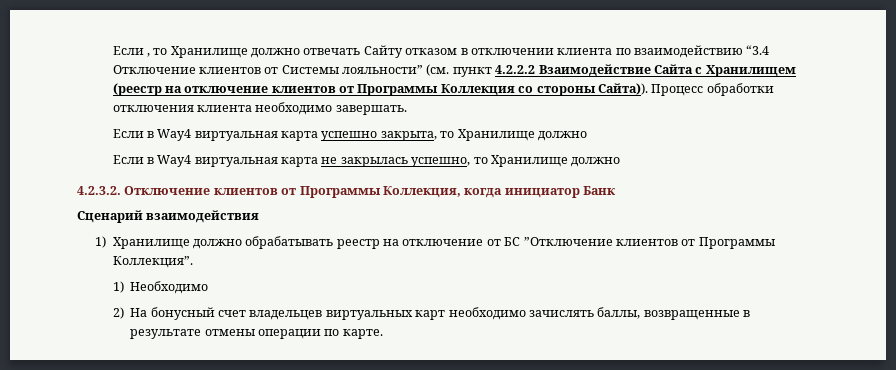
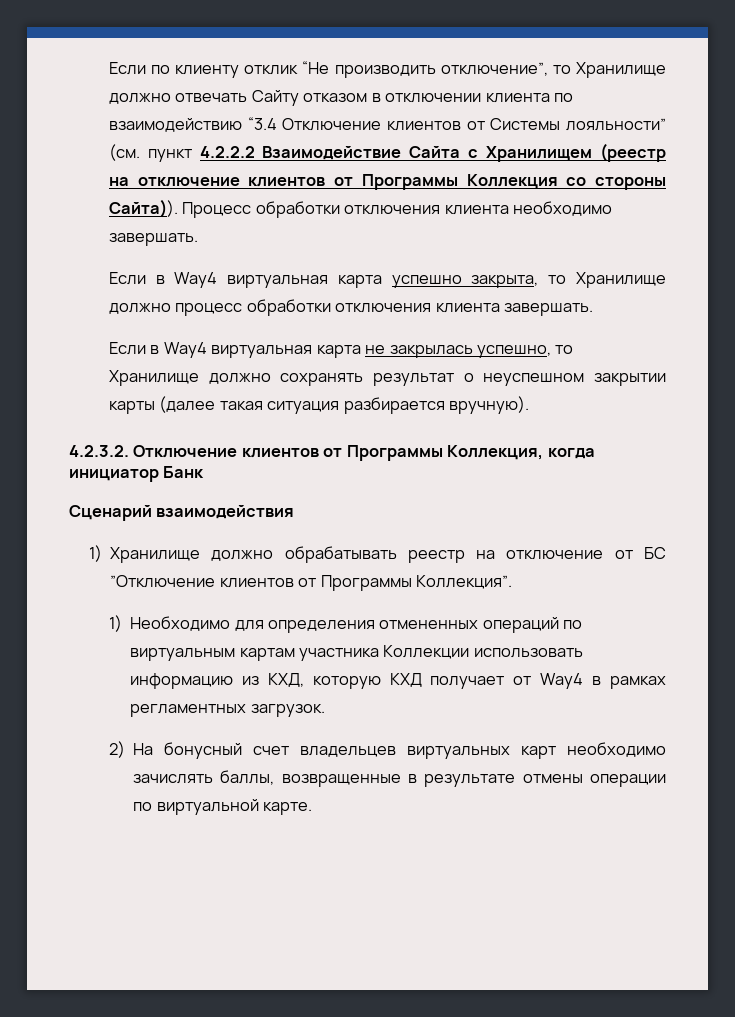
[112,46,150,57] Если , -> [108,61,548,78] Если по клиенту отклик “Не производить отключение”,
(587, 136) none -> [175,299,594,316] процесс обработки отключения клиента завершать.
(621, 162) none -> [280,373,666,386] [108,396,530,414] сохранять результат о неуспешном закрытии карты (далее такая ситуация разбирается вручную).
(209, 287) none -> [234,617,583,633] [130,645,583,661] [130,673,666,689] [130,704,325,717] для определения отмененных операций по виртуальным картам участника Коллекции использовать информацию из КХД, которую КХД получает от Way4 в рамках регламентных загрузок.
(340, 332) none -> [156,799,259,815] виртуальной

